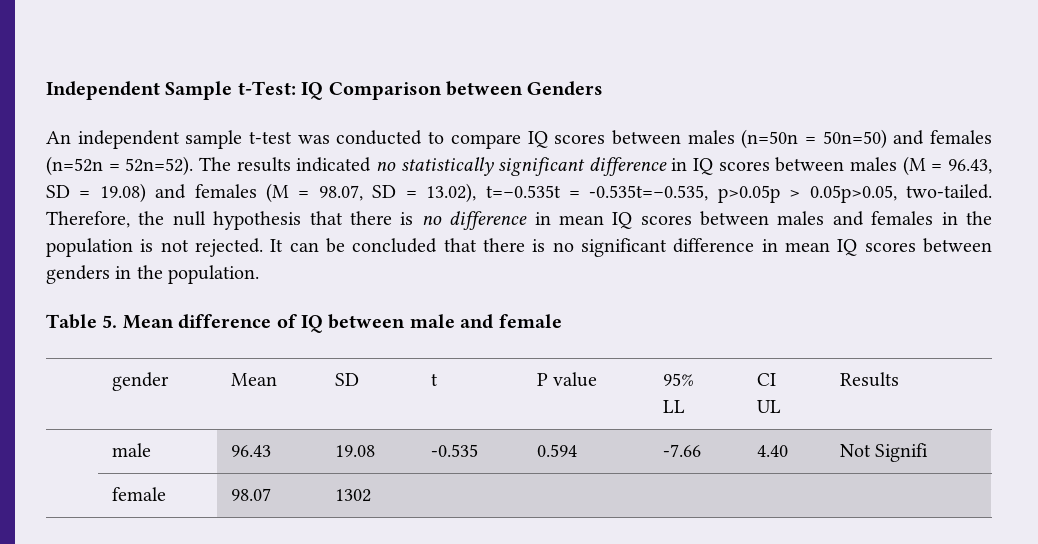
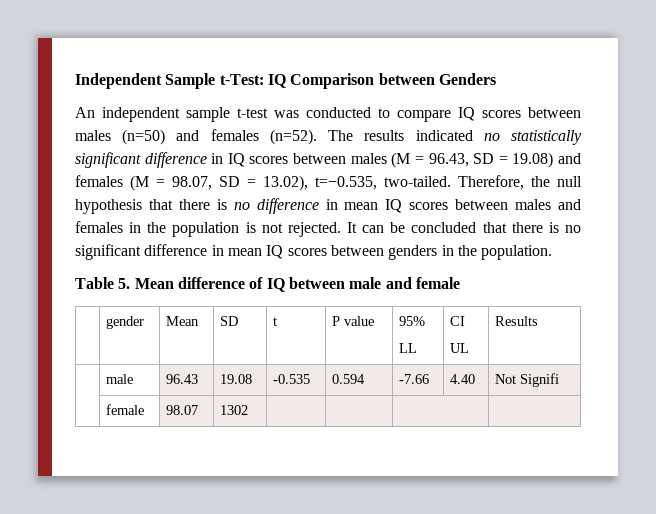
[741,129,992,149] [46,156,194,176] (n=50n = 50n=50) and females (n=52n = 52n=52). -> [122,129,317,145] (n=50) and females (n=52).
[485,185,897,203] t=−0.535t = -0.535t=−0.535, p>0.05p > 0.05p>0.05, -> [315,176,377,190] t=−0.535,

